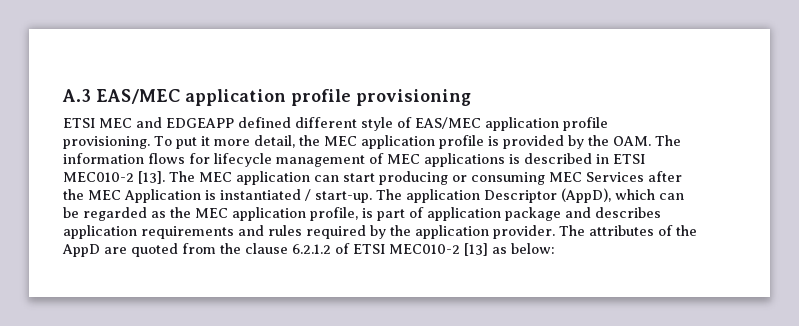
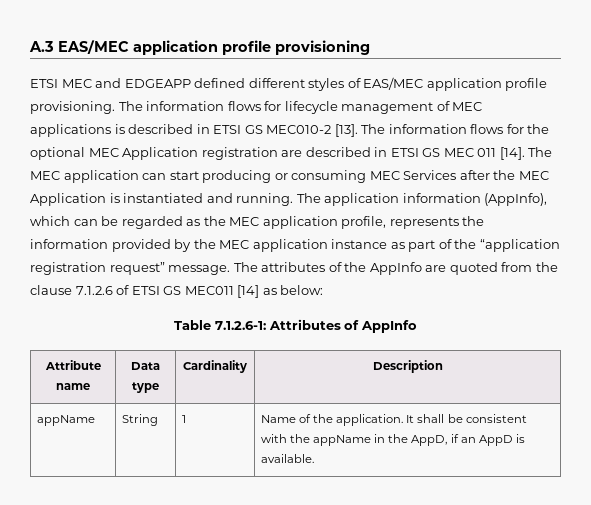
[361,117,393,131] style -> [308,78,345,91] styles
[154,135,651,149] To put it more detail, the MEC application profile is provided by the OAM. -> (115, 107) none
(645, 159) none -> [244,125,263,134] GS
(195, 176) none -> [388,124,550,134] [30,147,553,160] information flows for the optional MEC Application registration are described in ETSI GS MEC 011 [14]. The
[305,188,611,203] / start-up. The application Descriptor (AppD), -> [206,193,548,206] and running. The application information (AppInfo),
[362,207,661,221] [63,225,555,239] is part of application package and describes application requirements and rules required by the application provider. -> [389,216,485,229] [30,239,560,252] [30,262,231,275] represents the information provided by the MEC application instance as part of the “application registration request” message.
[62,244,100,257] AppD -> [369,262,422,275] AppInfo
[292,244,331,254] 6.2.1.2 -> [75,286,113,295] 7.1.2.6
[389,243,488,256] MEC010-2 [13] -> [163,285,260,298] GS MEC011 [14]
(555, 248) none -> [174,319,417,333] [44,360,101,370] [56,383,90,390] [131,362,160,370] [132,382,159,393] [183,360,247,373] [372,360,443,373] [36,415,95,426] [121,414,158,426] [181,415,186,423] [260,414,527,426] [260,434,525,446] [260,454,314,463] // Table 7.1.2.6-1: Attributes of AppInfo // Attribute name | Data type | Cardinality | Description // appName | String | 1 | Name of the application. It shall be consistent with the appName in the AppD, if an AppD is available.

